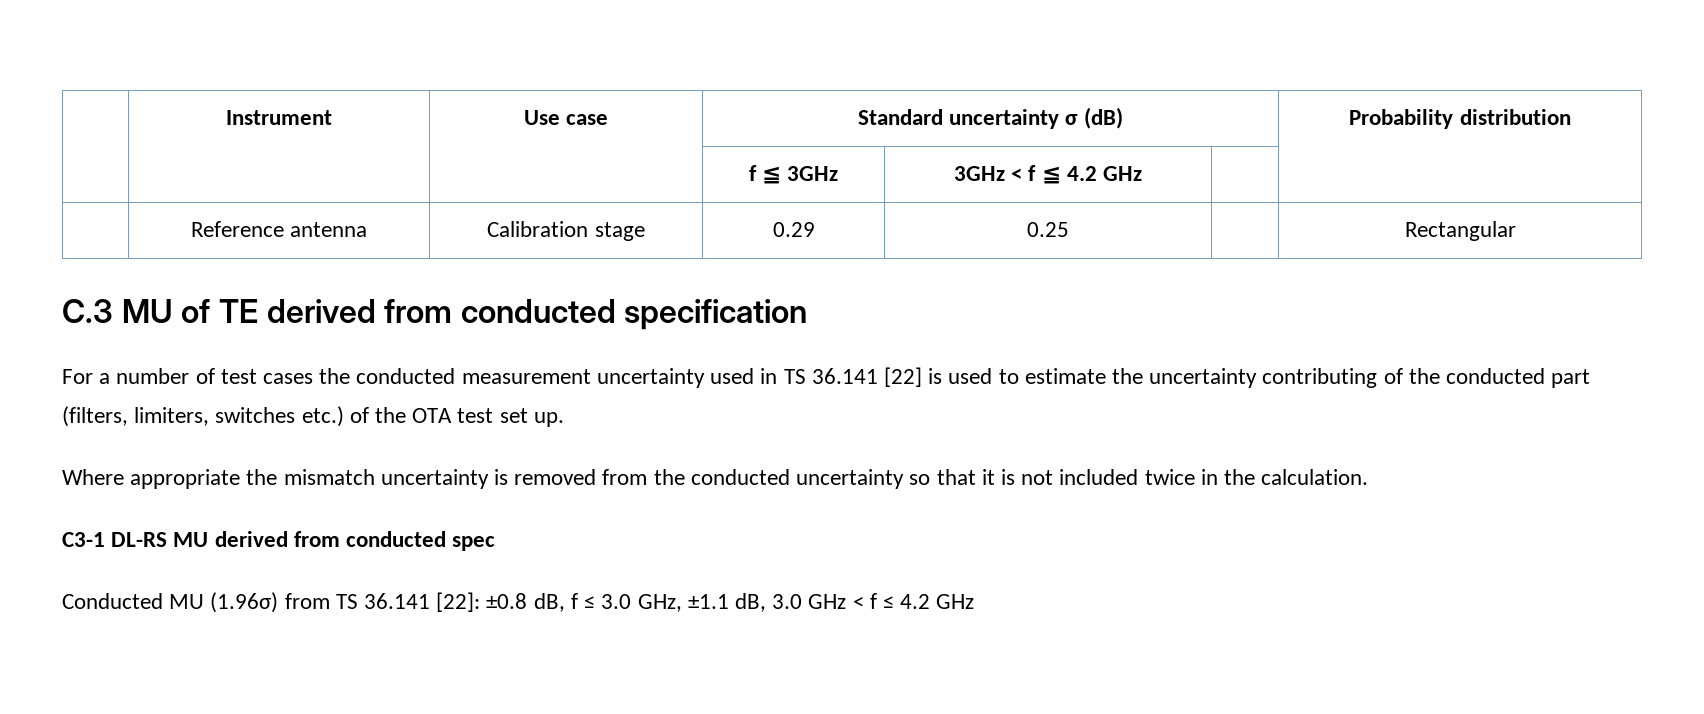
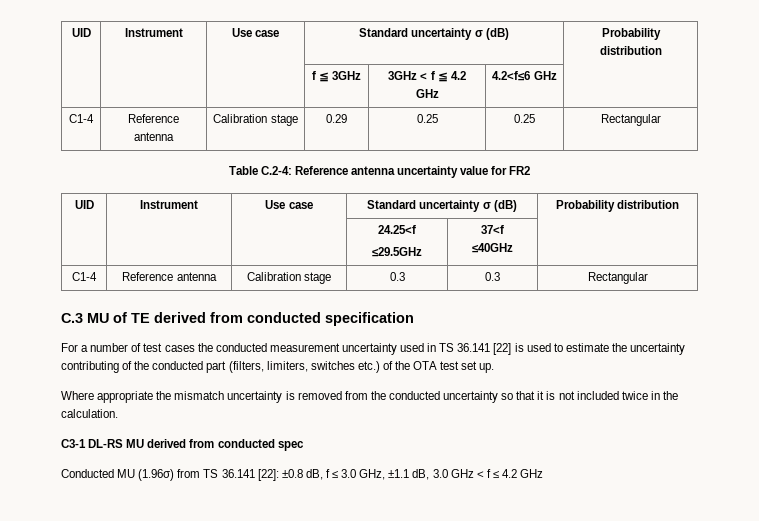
(226, 117) none -> [71,28,91,37] UID
(1143, 173) | // -> [492,71,557,81] [69,114,94,123] 4.2<f≤6 GHz | // C1-4
(1069, 229) none -> [514,114,535,123] [600,114,661,126] [228,166,531,178] [74,200,94,209] [140,200,198,209] [265,200,313,209] [367,200,517,212] [555,200,680,212] [378,225,416,234] [372,247,422,257] [481,225,504,234] [472,243,513,253] [72,272,97,281] [122,272,217,281] [246,272,332,284] [389,272,405,281] [485,272,500,281] 0.25 | Rectangular // Table C.2-4: Reference antenna uncertainty value for FR2 // UID | Instrument | Use case | Standard uncertainty σ (dB) | Probability distribution // | | | 24.25<f // ≤29.5GHz | 37<f // ≤40GHz | // C1-4 | Reference antenna | Calibration stage | 0.3 | 0.3

